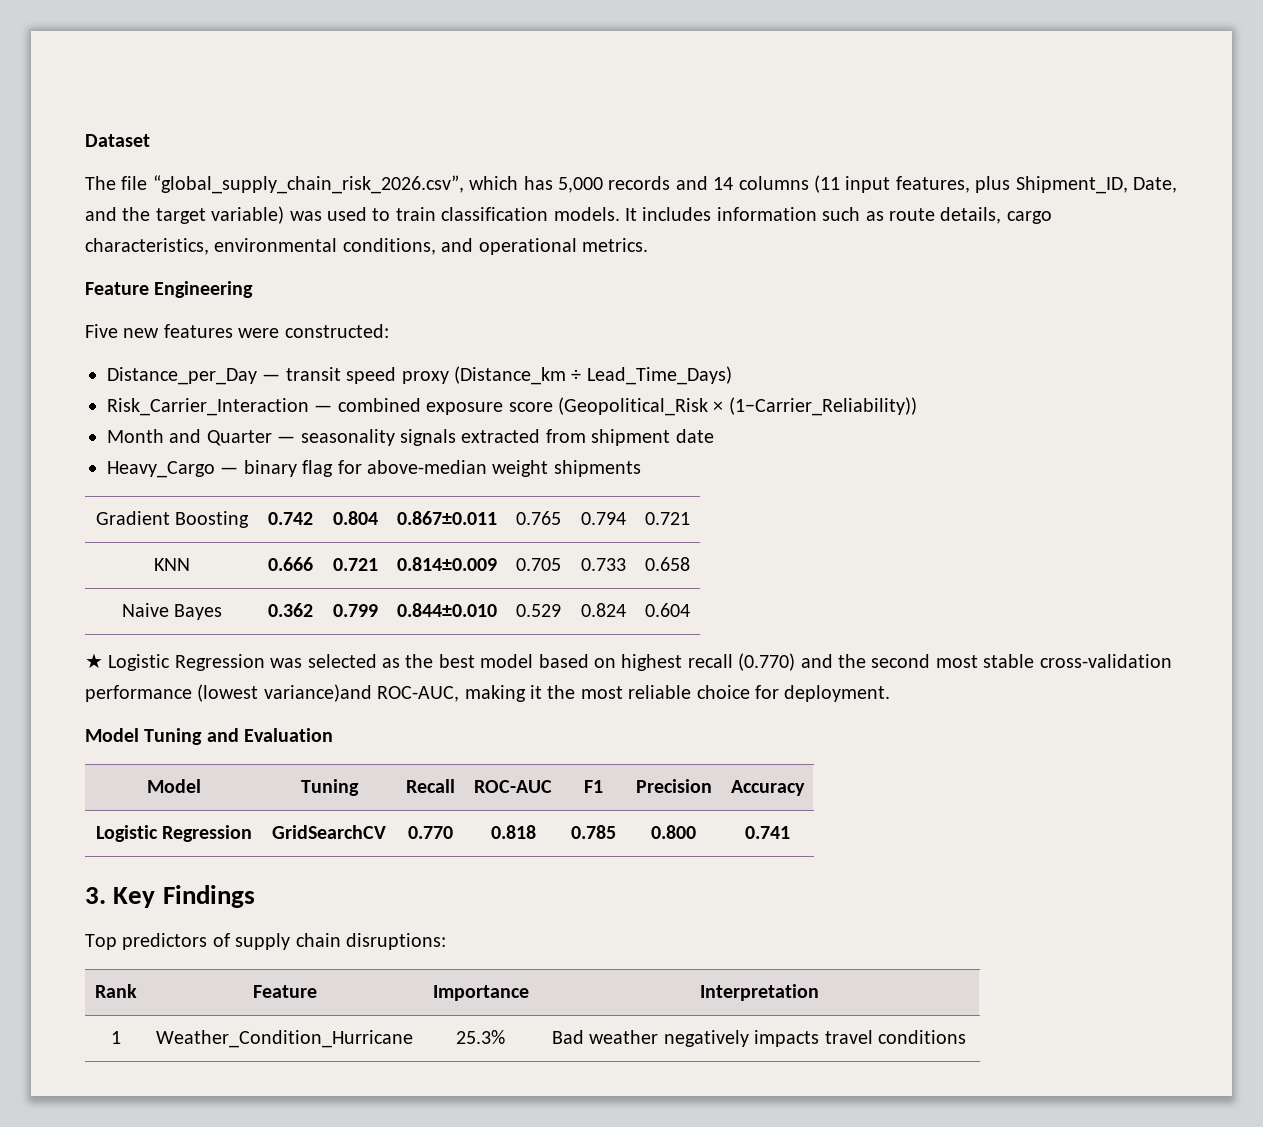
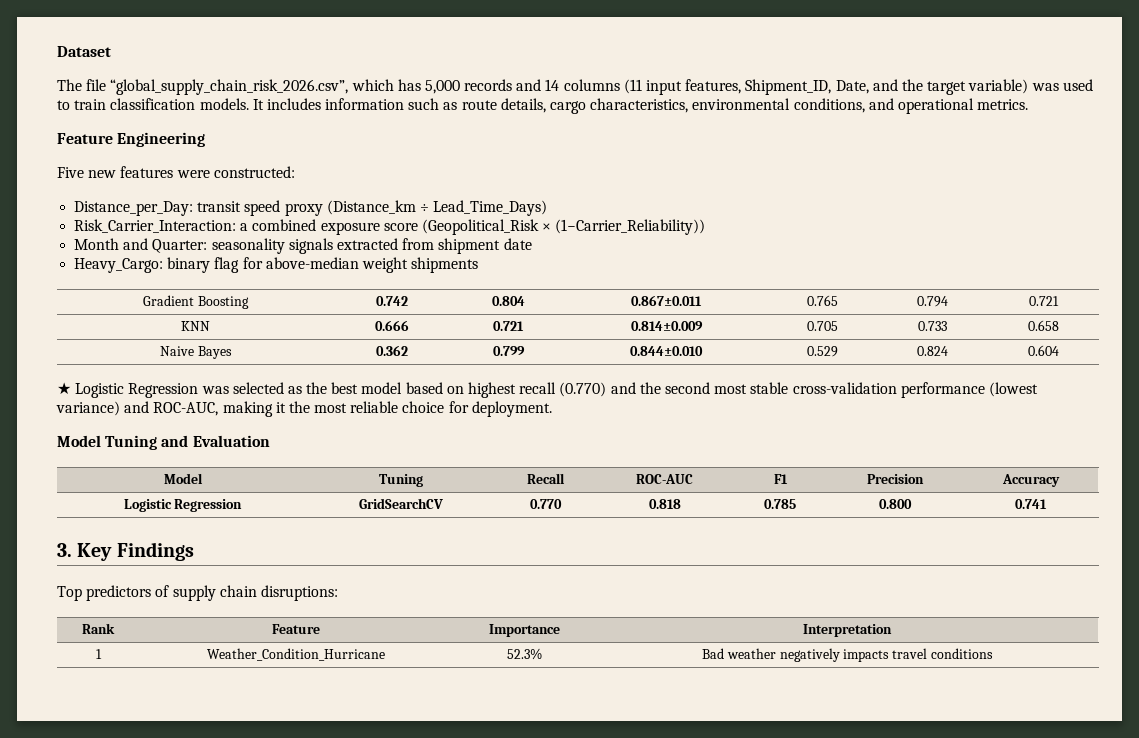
[975,176,1011,193] plus -> (742, 86) none
[107,367,281,385] Distance_per_Day — -> [74,201,194,216] Distance_per_Day:
[107,398,333,416] Risk_Carrier_Interaction — -> [74,219,249,233] Risk_Carrier_Interaction: a
[206,430,296,446] Quarter — -> [152,239,208,253] Quarter:
[107,461,239,478] Heavy_Cargo — -> [74,258,164,273] Heavy_Cargo:
[263,684,372,702] variance)and -> [56,401,150,416] variance) and
[456,1030,505,1044] 25.3% -> [506,648,542,660] 52.3%

